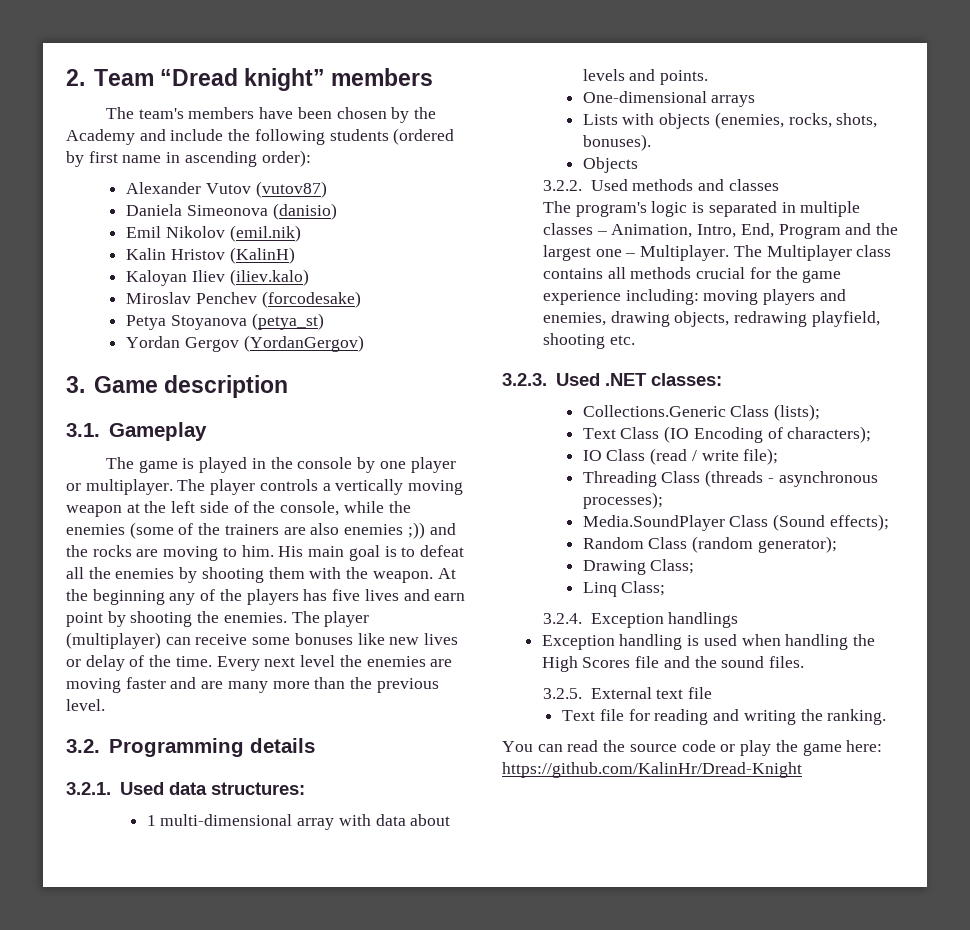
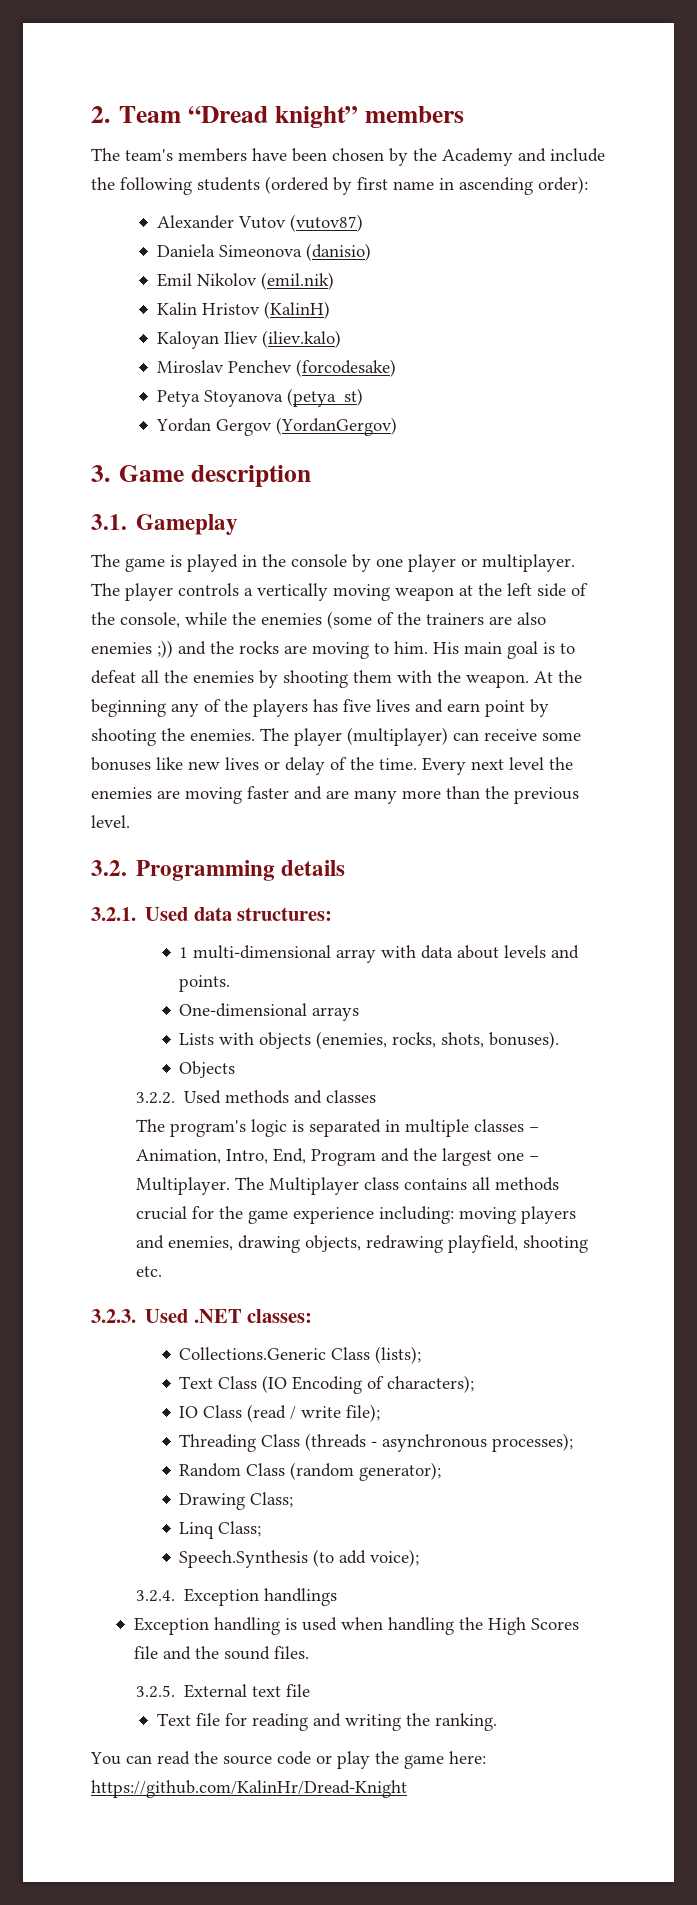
[582,514,889,531] // Media.SoundPlayer Class (Sound effects); -> (574, 1442) none
(666, 588) none -> [179,1549,420,1568] // Speech.Synthesis (to add voice);

